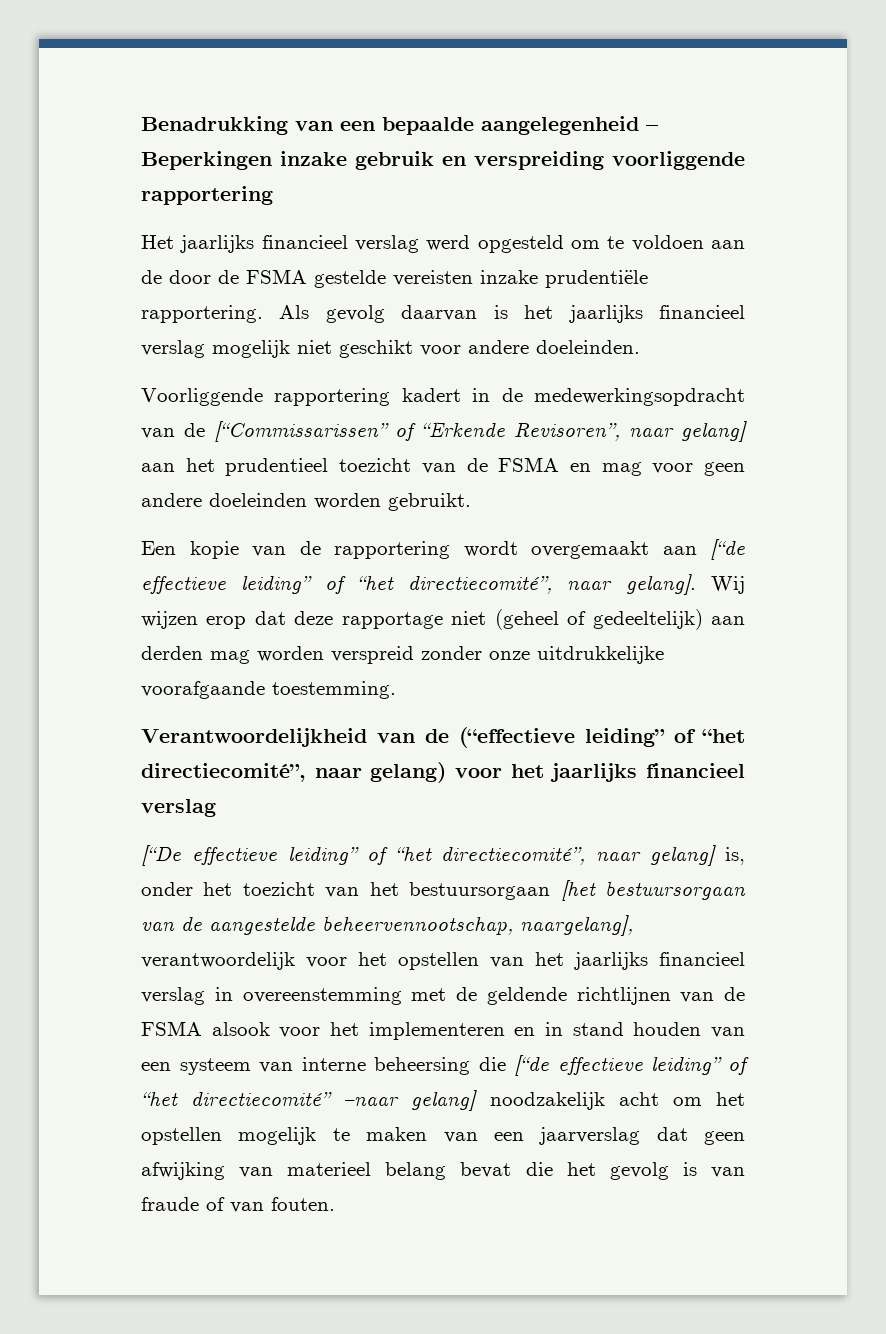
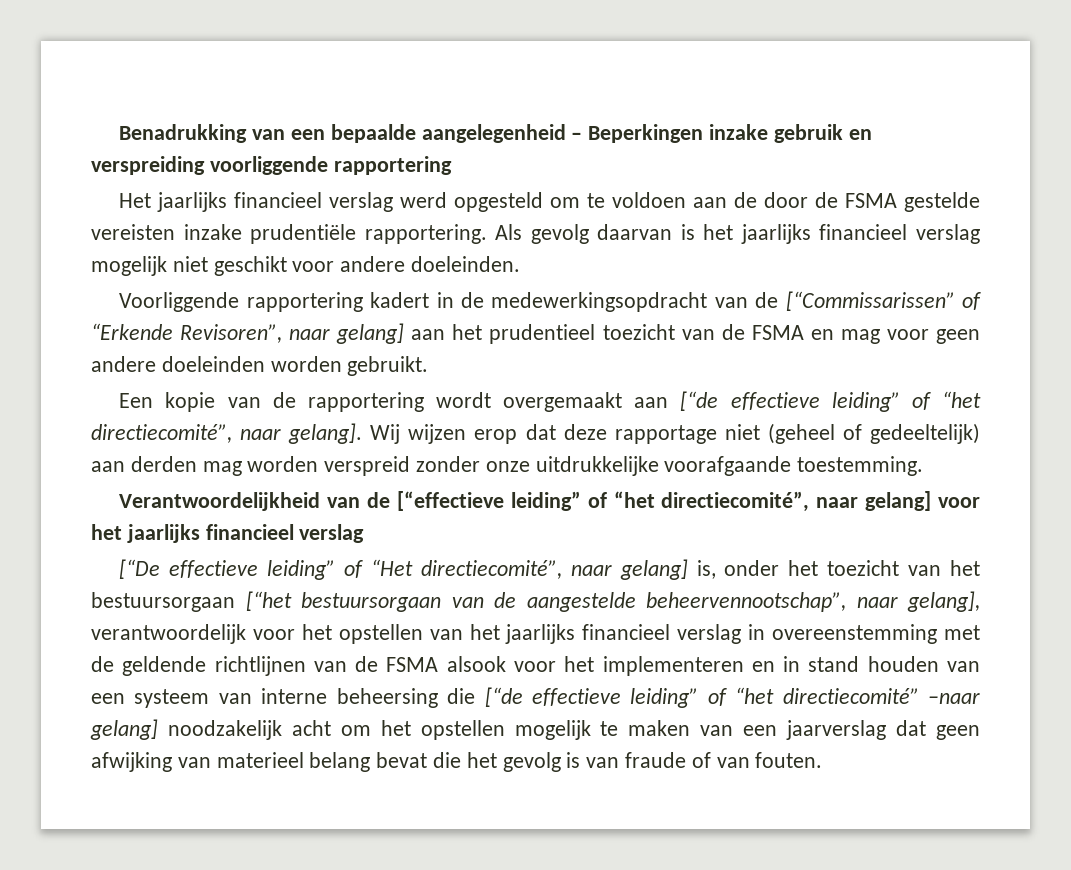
[459,727,745,748] [141,762,447,783] (“effectieve leiding” of “het directiecomité”, naar gelang) -> [396,491,932,512] [“effectieve leiding” of “het directiecomité”, naar gelang]
[394,846,432,861] “het -> [370,559,413,576] “Het
[560,880,596,902] [het -> [245,591,292,611] [“het
[322,915,633,936] beheervennootschap, naargelang], -> [646,591,980,612] beheervennootschap”, naar gelang],

